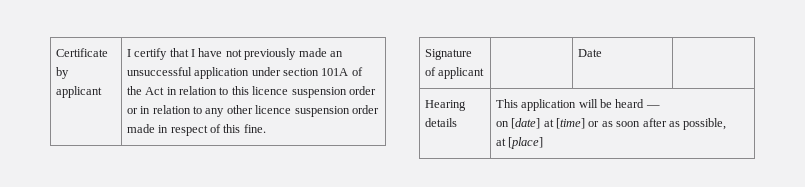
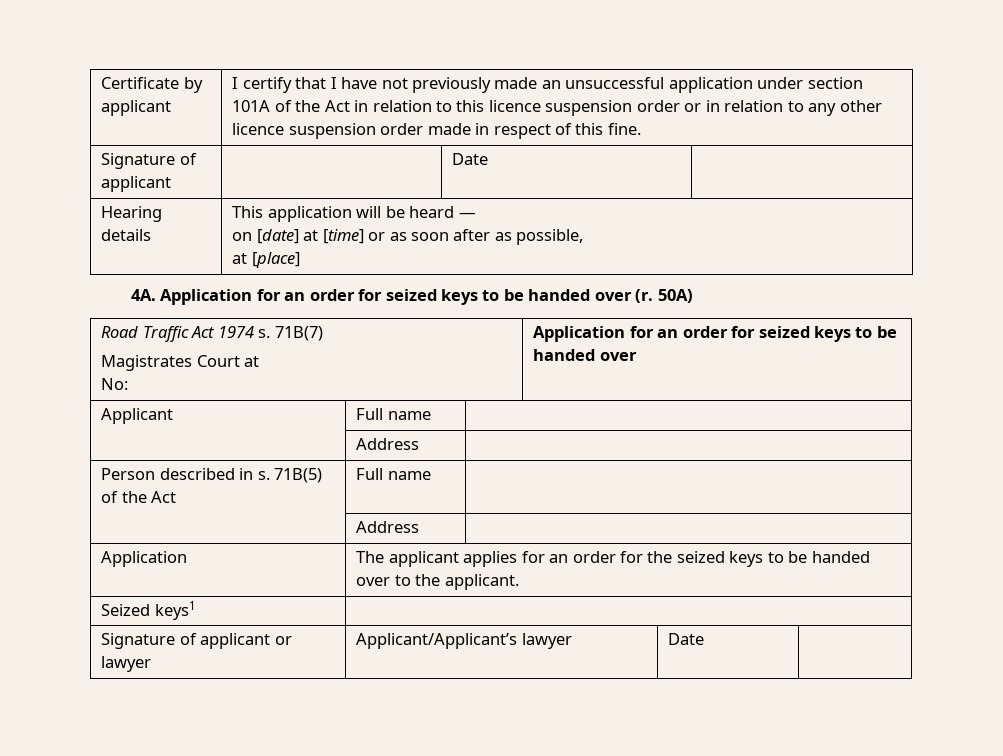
(544, 143) none -> [130,289,693,305] [101,326,323,342] [101,355,260,371] [101,378,129,390] [533,326,897,342] [533,349,637,361] [101,408,174,424] [356,408,431,420] [356,438,420,450] [101,468,323,483] [101,491,177,503] [356,468,431,480] [356,521,420,533] [101,551,188,567] [356,551,870,567] [356,574,519,590] [101,601,196,620] [101,633,292,649] [101,656,152,672] [356,633,572,649] [668,633,705,645] // 4A. Application for an order for seized keys to be handed over (r. 50A) // Road Traffic Act 1974 s. 71B(7) // Magistrates Court at // No: | Application for an order for seized keys to be handed over // Applicant | Full name | // | Address | // Person described in s. 71B(5) of the Act | Full name | // | Address | // Application | The applicant applies for an order for the seized keys to be handed over to the applicant. // Seized keys1 | // Signature of applicant or lawyer | Applicant/Applicant’s lawyer | Date |

